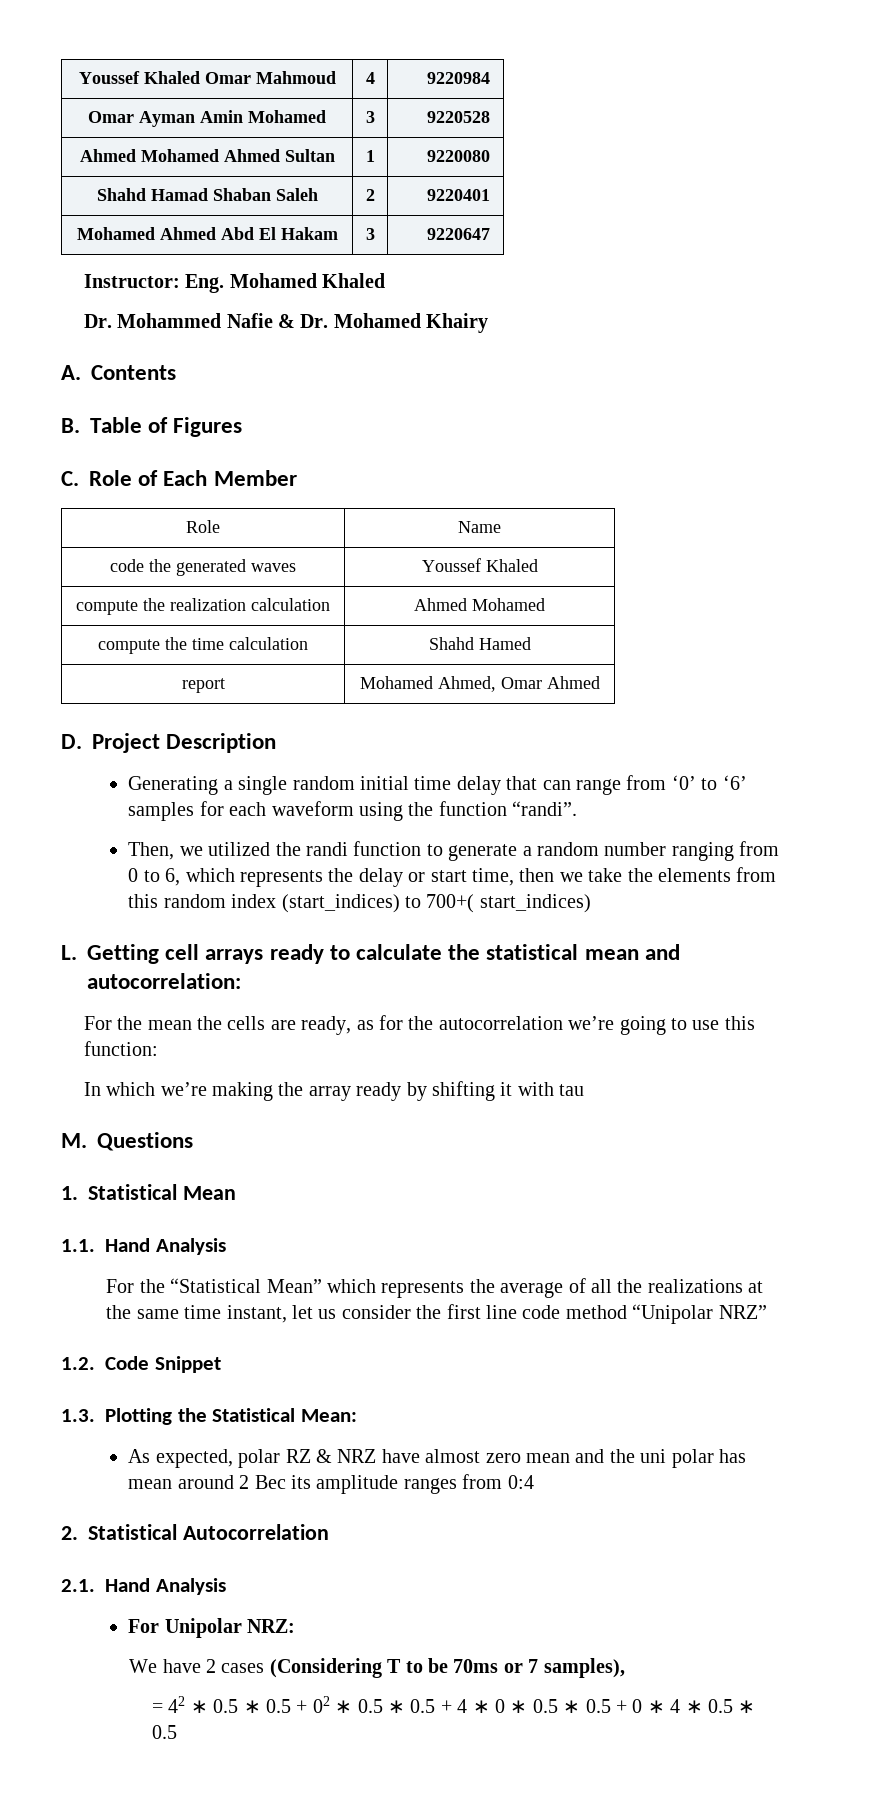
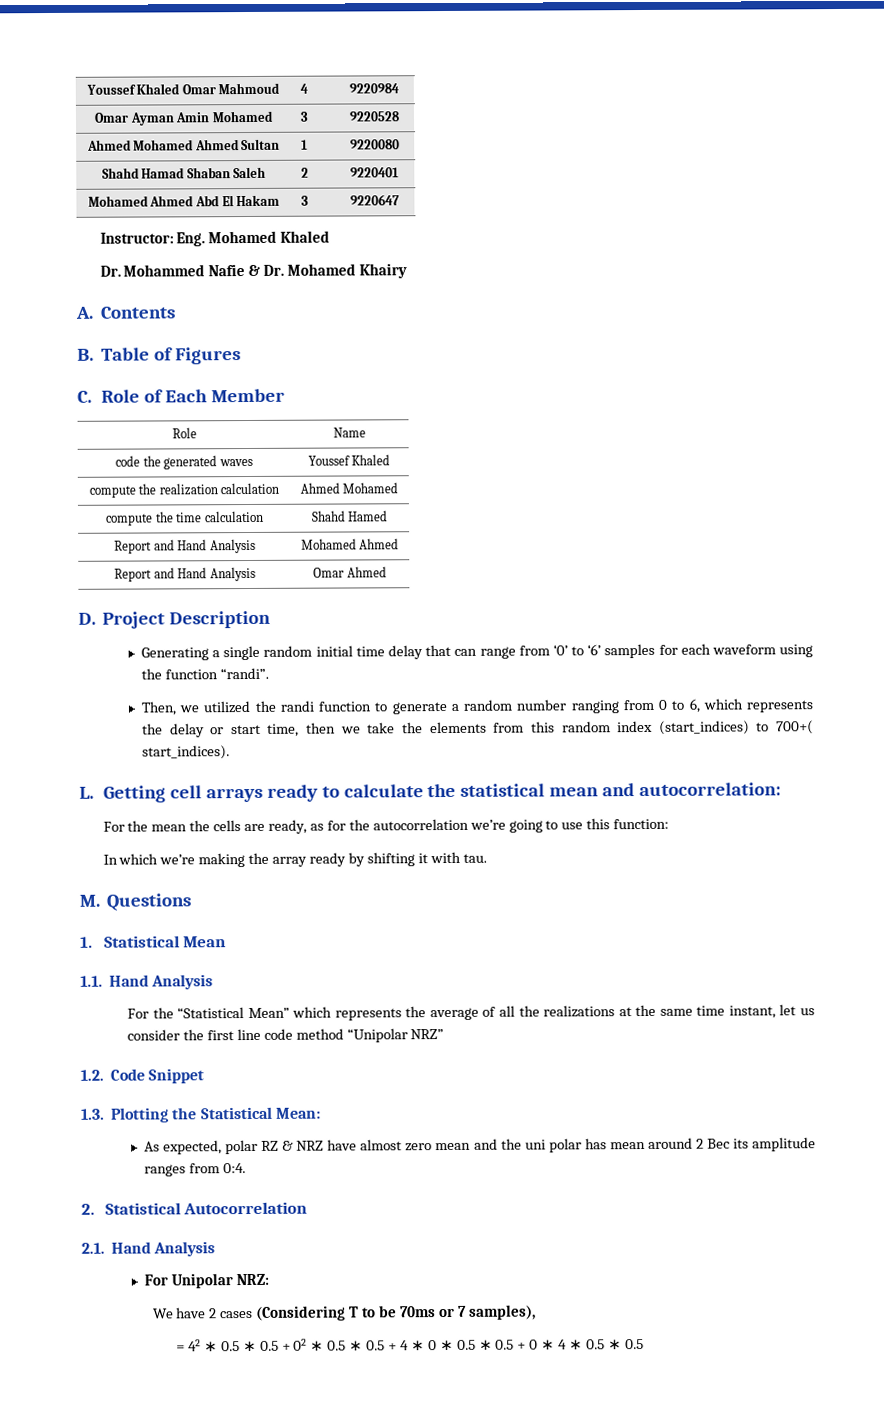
[181,678,225,693] [359,676,496,692] report | Mohamed Ahmed, -> [114,538,256,554] [300,538,400,550] [114,566,256,582] Report and Hand Analysis | Mohamed Ahmed // Report and Hand Analysis |
[479,894,591,913] start_indices) -> [141,745,230,760] start_indices).
[559,1084,585,1096] tau -> [462,853,487,863] tau.
[507,1475,534,1489] 0:4 -> [222,1163,246,1174] 0:4.

